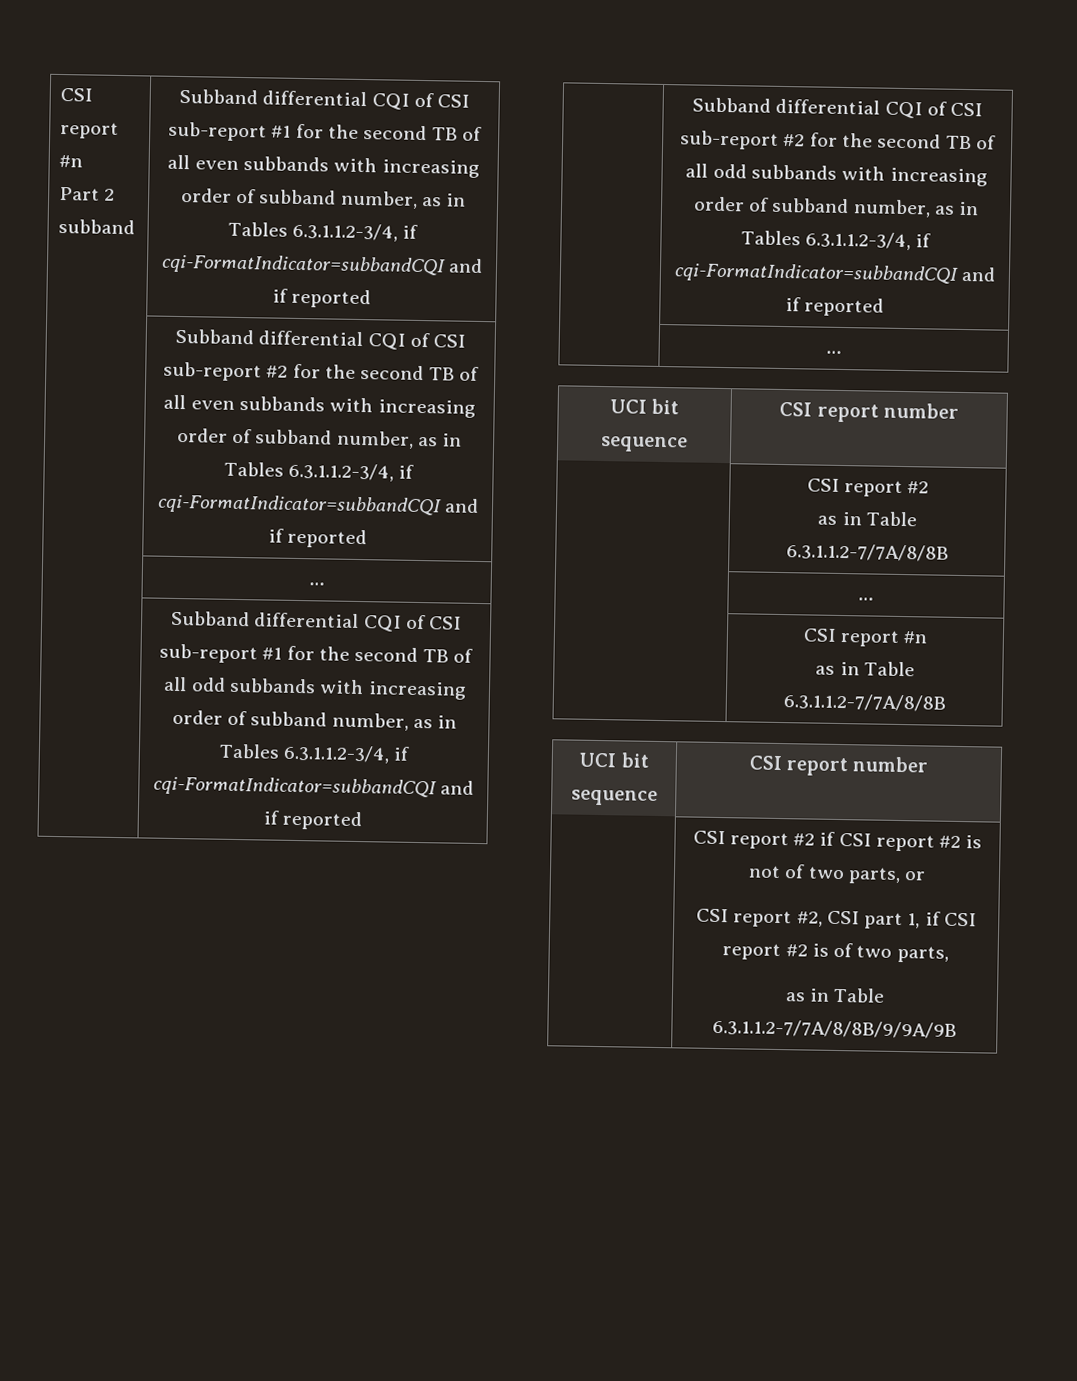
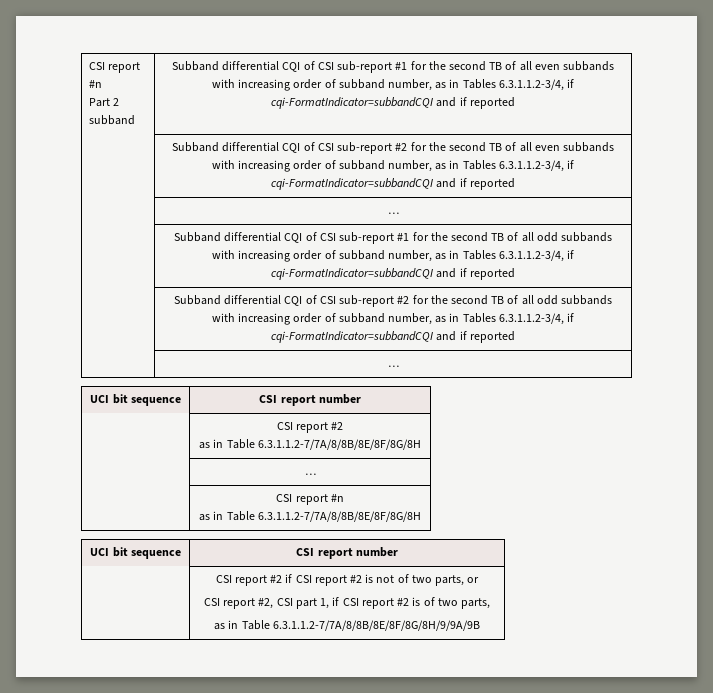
[785,543,949,562] 6.3.1.1.2-7/7A/8/8B -> [257,439,421,450] 6.3.1.1.2-7/7A/8/8B/8E/8F/8G/8H
[782,693,946,712] 6.3.1.1.2-7/7A/8/8B -> [257,511,421,522] 6.3.1.1.2-7/7A/8/8B/8E/8F/8G/8H
[712,1018,957,1039] 6.3.1.1.2-7/7A/8/8B/9/9A/9B -> [272,620,480,631] 6.3.1.1.2-7/7A/8/8B/8E/8F/8G/8H/9/9A/9B

